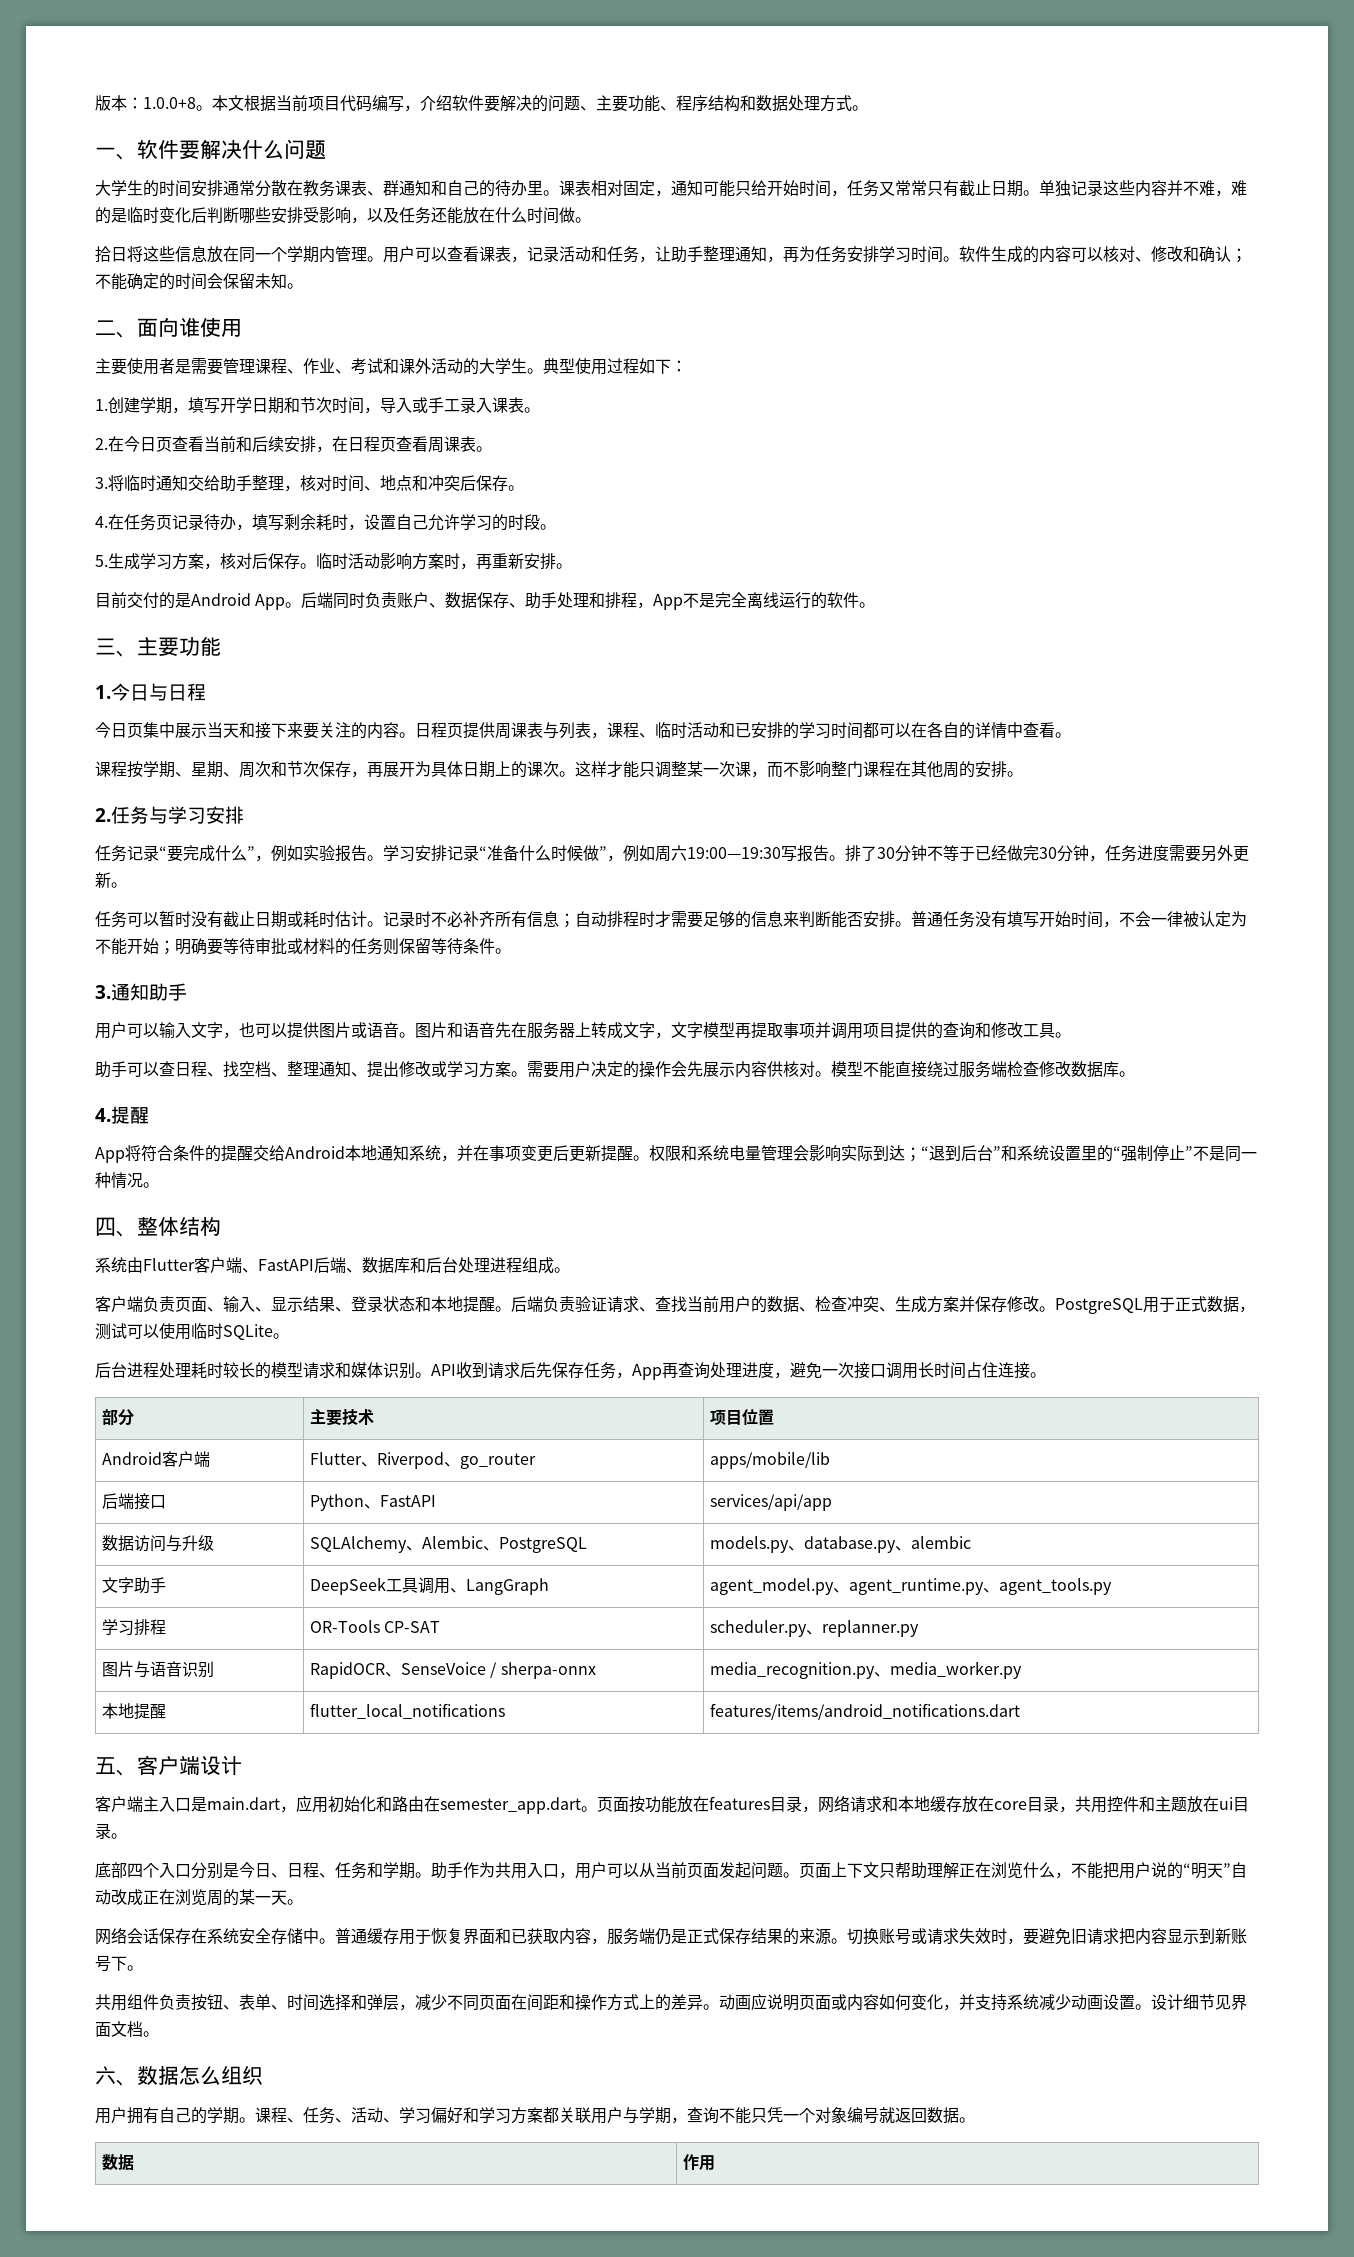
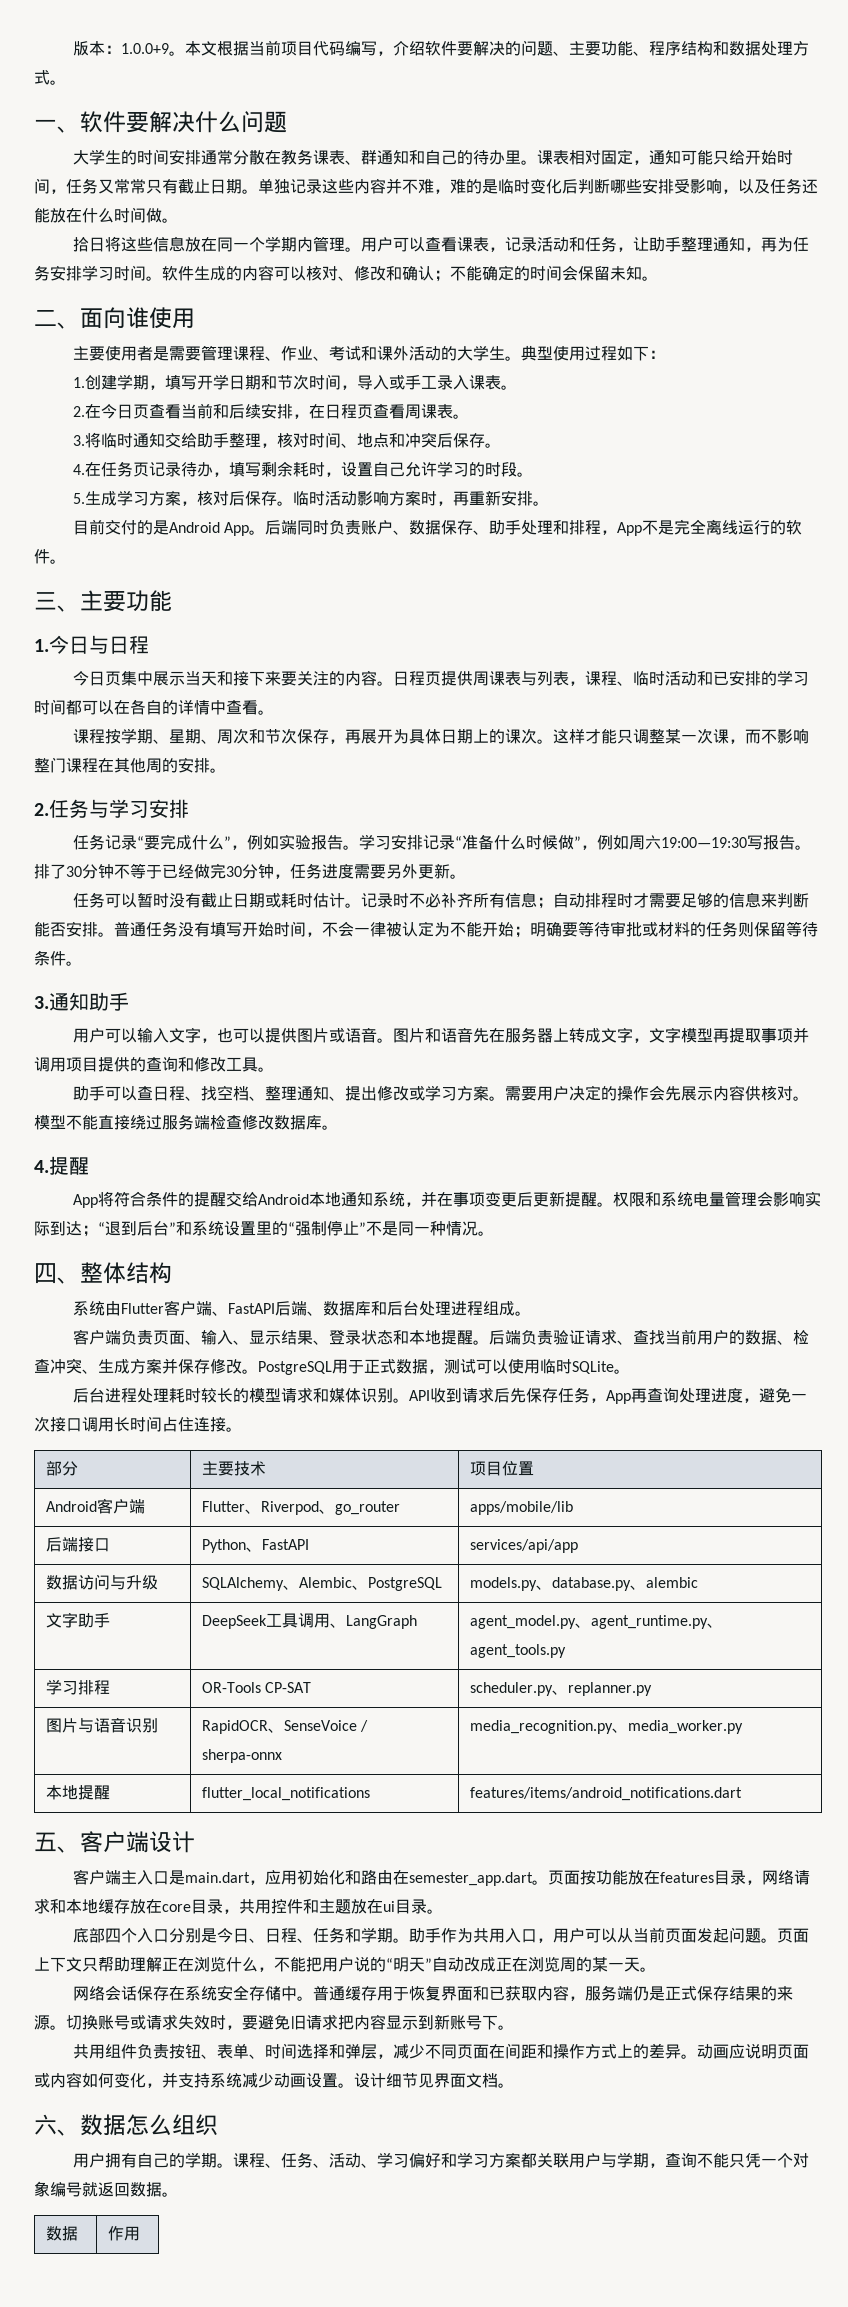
[143,97,196,109] 1.0.0+8 -> [120,43,169,54] 1.0.0+9

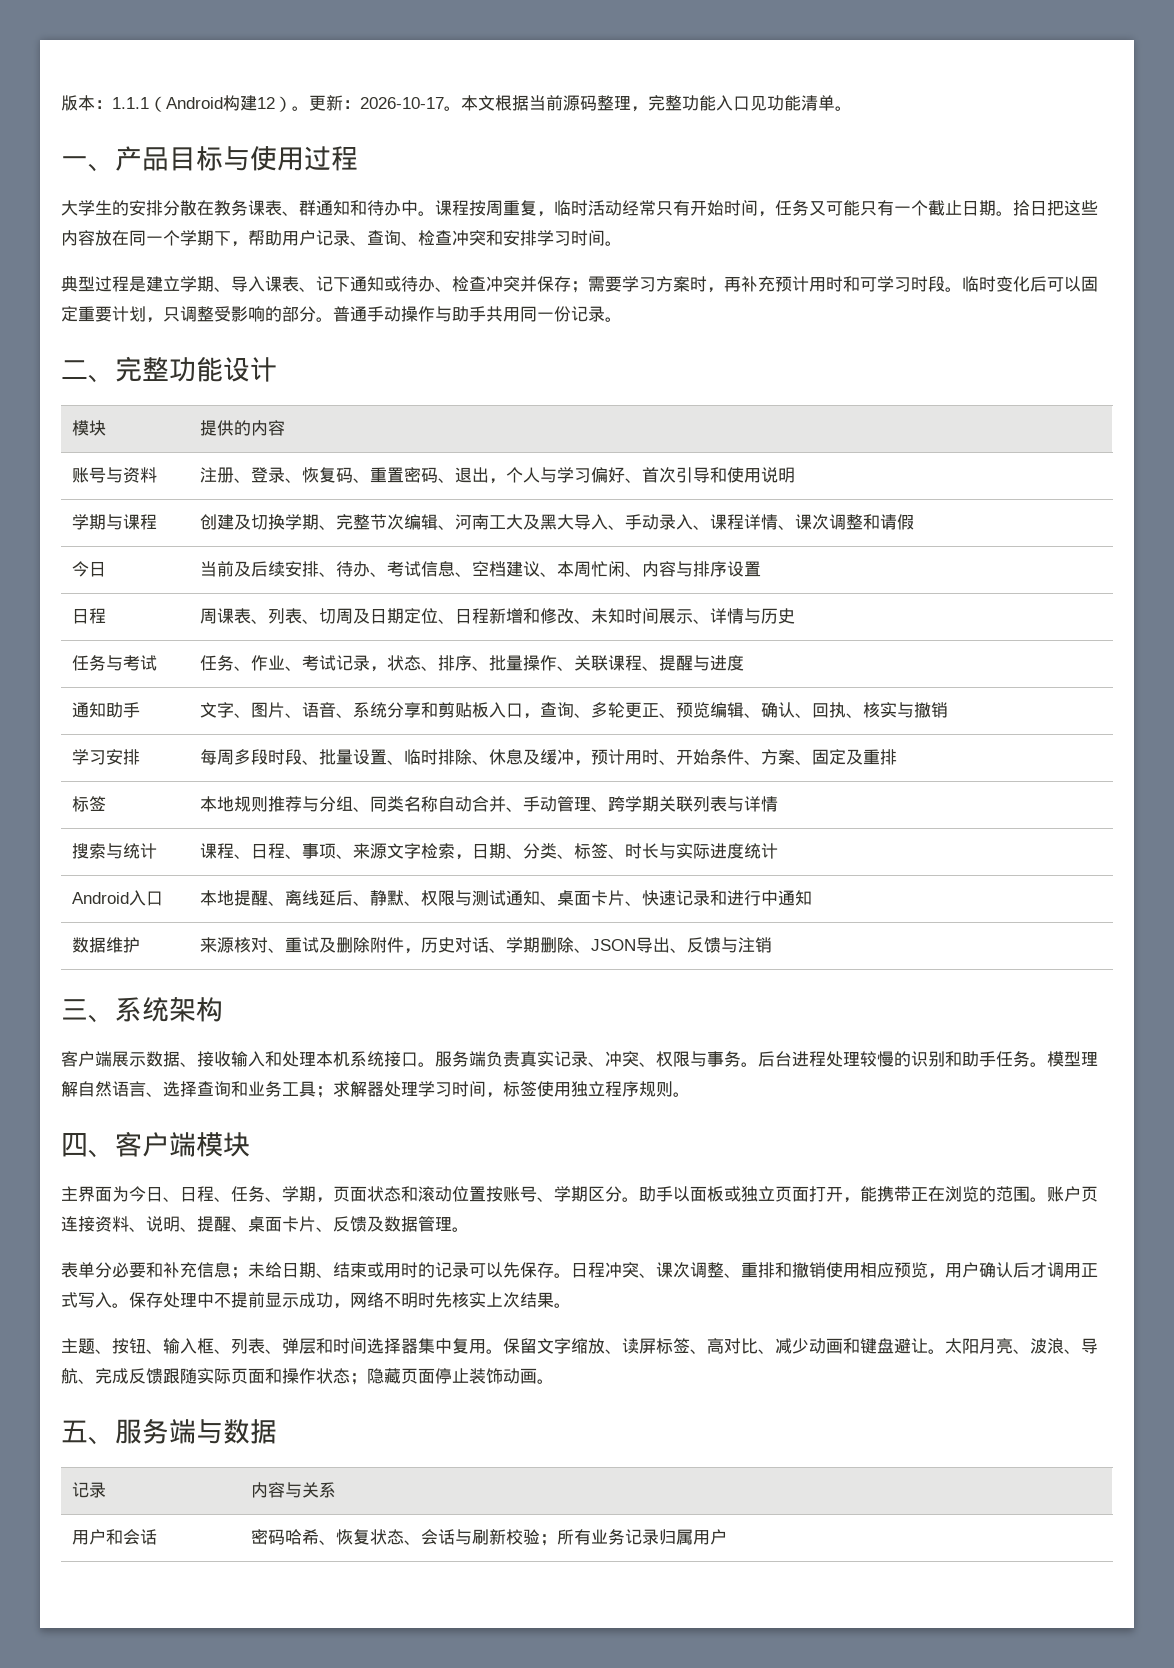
[120,40,809,56] [34,70,66,85] [34,111,287,133] 1.0.0+9。本文根据当前项目代码编写，介绍软件要解决的问题、主要功能、程序结构和数据处理方式。 // 一、软件要解决什么问题 -> [112,95,852,112] [61,146,358,172] 1.1.1（Android构建12）。更新：2026-10-17。本文根据当前源码整理，完整功能入口见功能清单。 // 一、产品目标与使用过程
[136,149,233,165] 时间安排通常 -> [129,200,163,216] 安排
[424,149,793,165] [34,178,818,194] [34,207,178,223] [72,236,809,252] [34,265,658,282] [34,307,195,329] [72,345,665,361] [72,374,517,390] [72,403,469,419] [72,432,501,448] [72,461,533,477] [72,490,549,506] [72,519,802,536] [34,549,66,564] [34,590,172,612] [34,635,149,654] [72,670,809,686] [34,699,274,715] [72,728,809,744] [34,757,226,773] [34,799,189,818] [72,834,811,850] [34,863,466,879] [72,892,809,909] [34,921,818,938] [34,950,82,966] [34,992,129,1011] [72,1027,809,1043] [34,1056,274,1072] [72,1085,809,1101] [34,1114,338,1130] [34,1156,89,1175] [72,1191,821,1208] [34,1220,494,1237] [34,1262,172,1284] [72,1300,531,1316] [72,1329,809,1345] [34,1358,630,1375] [72,1387,807,1404] [34,1416,242,1432] [45,1461,78,1476] [201,1461,266,1476] [469,1461,534,1476] [45,1498,145,1514] [201,1501,400,1515] [469,1501,573,1515] [45,1537,110,1552] [201,1539,309,1553] [469,1539,578,1553] [45,1574,158,1590] [201,1577,442,1591] [469,1577,698,1591] [45,1612,110,1628] [201,1613,417,1629] [469,1615,723,1629] [469,1644,566,1658] [45,1679,110,1695] [201,1682,312,1693] [469,1682,652,1696] [45,1717,158,1733] [201,1720,369,1734] [201,1749,282,1763] [469,1720,743,1734] [45,1785,110,1800] [201,1787,370,1801] [469,1787,742,1801] [34,1831,195,1853] [72,1869,810,1886] [34,1898,443,1914] [72,1927,809,1943] [34,1956,656,1972] [72,1985,793,2001] [34,2014,514,2030] [72,2043,809,2059] [34,2072,514,2088] [34,2114,218,2136] [72,2152,809,2168] [34,2181,178,2197] [45,2226,78,2241] [107,2226,140,2241] 自己的待办里。课表相对固定，通知可能只给开始时间，任务又常常只有截止日期。单独记录这些内容并不难，难的是临时变化后判断哪些安排受影响，以及任务还能放在什么时间做。 // 拾日将这些信息放在同一个学期内管理。用户可以查看课表，记录活动和任务，让助手整理通知，再为任务安排学习时间。软件生成的内容可以核对、修改和确认；不能确定的时间会保留未知。 // 二、面向谁使用 // 主要使用者是需要管理课程、作业、考试和课外活动的大学生。典型使用过程如下： // 1.创建学期，填写开学日期和节次时间，导入或手工录入课表。 // 2.在今日页查看当前和后续安排，在日程页查看周课表。 // 3.将临时通知交给助手整理，核对时间、地点和冲突后保存。 // 4.在任务页记录待办，填写剩余耗时，设置自己允许学习的时段。 // 5.生成学习方案，核对后保存。临时活动影响方案时，再重新安排。 // 目前交付的是Android App。后端同时负责账户、数据保存、助手处理和排程，App不是完全离线运行的软件。 // 三、主要功能 // 1.今日与日程 // 今日页集中展示当天和接下来要关注的内容。日程页提供周课表与列表，课程、临时活动和已安排的学习时间都可以在各自的详情中查看。 // 课程按学期、星期、周次和节次保存，再展开为具体日期上的课次。这样才能只调整某一次课，而不影响整门课程在其他周的安排。 // 2.任务与学习安排 // 任务记录“要完成什么”，例如实验报告。学习安排记录“准备什么时候做”，例如周六19:00—19:30写报告。排了30分钟不等于已经做完30分钟，任务进度需要另外更新。 // 任务可以暂时没有截止日期或耗时估计。记录时不必补齐所有信息；自动排程时才需要足够的信息来判断能否安排。普通任务没有填写开始时间，不会一律被认定为不能开始；明确要等待审批或材料的任务则保留等待条件。 // 3.通知助手 // 用户可以输入文字，也可以提供图片或语音。图片和语音先在服务器上转成文字，文字模型再提取事项并调用项目提供的查询和修改工具。 // 助手可以查日程、找空档、整理通知、提出修改或学习方案。需要用户决定的操作会先展示内容供核对。模型不能直接绕过服务端检查修改数据库。 // 4.提醒 // App将符合条件的提醒交给Android本地通知系统，并在事项变更后更新提醒。权限和系统电量管理会影响实际到达；“退到后台”和系统设置里的“强制停止”不是同一种情况。 // 四、整体结构 // 系统由Flutter客户端、FastAPI后端、数据库和后台处理进程组成。 // 客户端负责页面、输入、显示结果、登录状态和本地提醒。后端负责验证请求、查找当前用户的数据、检查冲突、生成方案并保存修改。PostgreSQL用于正式数据，测试可以使用临时SQLite。 // 后台进程处理耗时较长的模型请求和媒体识别。API收到请求后先保存任务，App再查询处理进度，避免一次接口调用长时间占住连接。 // 部分 | 主要技术 | 项目位置 // Android客户端 | Flutter、Riverpod、go_router | apps/mobile/lib // 后端接口 | Python、FastAPI | services/api/app // 数据访问与升级 | SQLAlchemy、Alembic、PostgreSQL | models.py、database.py、alembic // 文字助手 | DeepSeek工具调用、LangGraph | agent_model.py、agent_runtime.py、agent_tools.py // 学习排程 | OR-Tools CP-SAT | scheduler.py、replanner.py // 图片与语音识别 | RapidOCR、SenseVoice / sherpa-onnx | media_recognition.py、media_worker.py // 本地提醒 | flutter_local_notifications | features/items/android_notifications.dart // 五、客户端设计 // 客户端主入口是main.dart，应用初始化和路由在semester_app.dart。页面按功能放在features目录，网络请求和本地缓存放在core目录，共用控件和主题放在ui目录。 // 底部四个入口分别是今日、日程、任务和学期。助手作为共用入口，用户可以从当前页面发起问题。页面上下文只帮助理解正在浏览什么，不能把用户说的“明天”自动改成正在浏览周的某一天。 // 网络会话保存在系统安全存储中。普通缓存用于恢复界面和已获取内容，服务端仍是正式保存结果的来源。切换账号或请求失效时，要避免旧请求把内容显示到新账号下。 // 共用组件负责按钮、表单、时间选择和弹层，减少不同页面在间距和操作方式上的差异。动画应说明页面或内容如何变化，并支持系统减少动画设置。设计细节见界面文档。 // 六、数据怎么组织 // 用户拥有自己的学期。课程、任务、活动、学习偏好和学习方案都关联用户与学期，查询不能只凭一个对象编号就返回数据。 // 数据 | 作用 -> [367,200,1098,217] [61,230,622,247] [61,276,1098,293] [61,306,622,323] [61,356,277,383] [72,420,107,436] [200,420,286,436] [72,467,158,483] [200,467,796,484] [72,514,158,530] [200,514,915,530] [72,561,107,577] [200,561,762,577] [72,608,107,624] [200,608,796,624] [72,655,158,671] [200,655,745,672] [72,702,141,718] [200,702,949,719] [72,749,141,765] [200,749,898,766] [72,796,107,812] [200,796,779,812] [72,843,158,859] [200,843,779,860] [72,890,164,906] [200,890,813,906] [72,937,141,953] [200,937,773,954] [61,997,223,1023] [61,1051,1098,1067] [61,1081,690,1098] [61,1131,250,1158] [61,1186,1098,1203] [61,1216,469,1232] [61,1262,1098,1279] [61,1292,571,1309] [61,1338,1098,1354] [61,1368,554,1385] [61,1418,277,1445] [72,1482,107,1498] [251,1482,337,1498] [72,1529,158,1545] [251,1529,728,1546] 待办中。课程按周重复，临时活动经常只有开始时间，任务又可能只有一个截止日期。拾日把这些内容放在同一个学期下，帮助用户记录、查询、检查冲突和安排学习时间。 // 典型过程是建立学期、导入课表、记下通知或待办、检查冲突并保存；需要学习方案时，再补充预计用时和可学习时段。临时变化后可以固定重要计划，只调整受影响的部分。普通手动操作与助手共用同一份记录。 // 二、完整功能设计 // 模块 | 提供的内容 // 账号与资料 | 注册、登录、恢复码、重置密码、退出，个人与学习偏好、首次引导和使用说明 // 学期与课程 | 创建及切换学期、完整节次编辑、河南工大及黑大导入、手动录入、课程详情、课次调整和请假 // 今日 | 当前及后续安排、待办、考试信息、空档建议、本周忙闲、内容与排序设置 // 日程 | 周课表、列表、切周及日期定位、日程新增和修改、未知时间展示、详情与历史 // 任务与考试 | 任务、作业、考试记录，状态、排序、批量操作、关联课程、提醒与进度 // 通知助手 | 文字、图片、语音、系统分享和剪贴板入口，查询、多轮更正、预览编辑、确认、回执、核实与撤销 // 学习安排 | 每周多段时段、批量设置、临时排除、休息及缓冲，预计用时、开始条件、方案、固定及重排 // 标签 | 本地规则推荐与分组、同类名称自动合并、手动管理、跨学期关联列表与详情 // 搜索与统计 | 课程、日程、事项、来源文字检索，日期、分类、标签、时长与实际进度统计 // Android入口 | 本地提醒、离线延后、静默、权限与测试通知、桌面卡片、快速记录和进行中通知 // 数据维护 | 来源核对、重试及删除附件，历史对话、学期删除、JSON导出、反馈与注销 // 三、系统架构 // 客户端展示数据、接收输入和处理本机系统接口。服务端负责真实记录、冲突、权限与事务。后台进程处理较慢的识别和助手任务。模型理解自然语言、选择查询和业务工具；求解器处理学习时间，标签使用独立程序规则。 // 四、客户端模块 // 主界面为今日、日程、任务、学期，页面状态和滚动位置按账号、学期区分。助手以面板或独立页面打开，能携带正在浏览的范围。账户页连接资料、说明、提醒、桌面卡片、反馈及数据管理。 // 表单分必要和补充信息；未给日期、结束或用时的记录可以先保存。日程冲突、课次调整、重排和撤销使用相应预览，用户确认后才调用正式写入。保存处理中不提前显示成功，网络不明时先核实上次结果。 // 主题、按钮、输入框、列表、弹层和时间选择器集中复用。保留文字缩放、读屏标签、高对比、减少动画和键盘避让。太阳月亮、波浪、导航、完成反馈跟随实际页面和操作状态；隐藏页面停止装饰动画。 // 五、服务端与数据 // 记录 | 内容与关系 // 用户和会话 | 密码哈希、恢复状态、会话与刷新校验；所有业务记录归属用户

